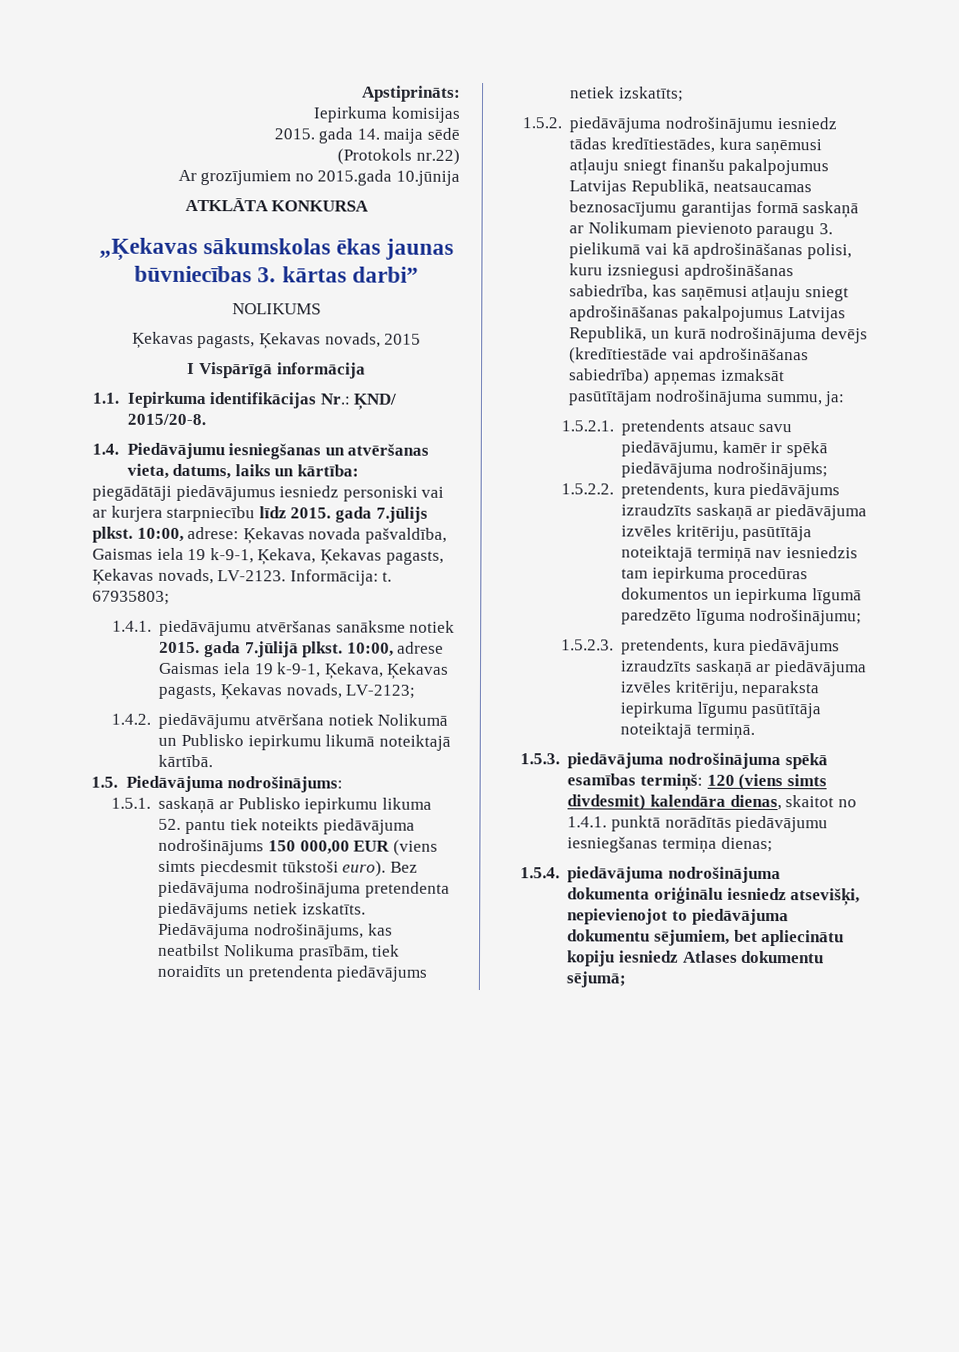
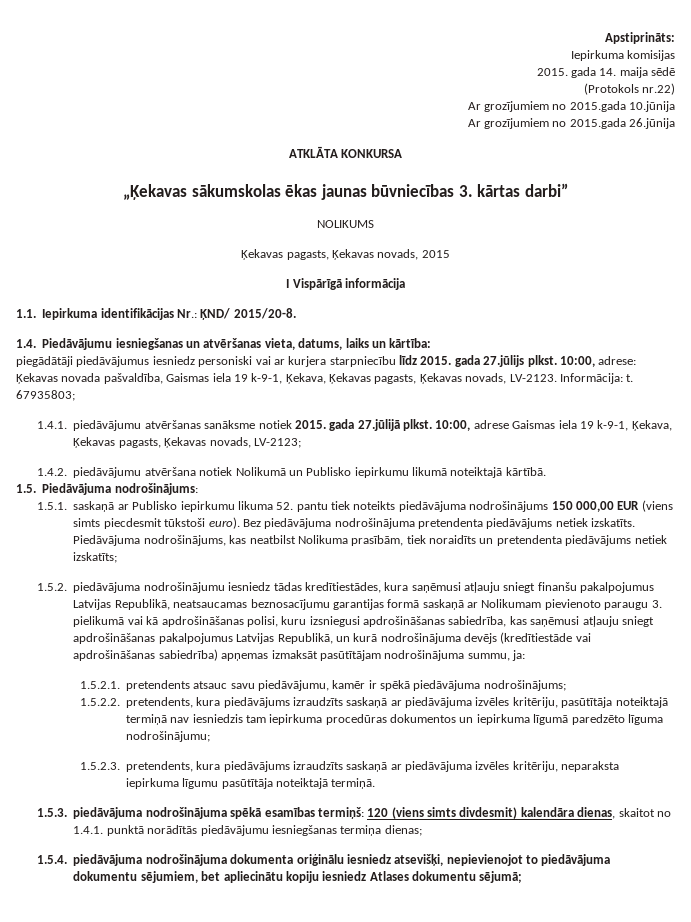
(460, 178) none -> [467,118,675,129] // Ar grozījumiem no 2015.gada 26.jūnija
[375,506,428,523] 7.jūlijs -> [483,355,525,367] 27.jūlijs
[244,641,299,658] 7.jūlijā -> [357,419,400,431] 27.jūlijā

